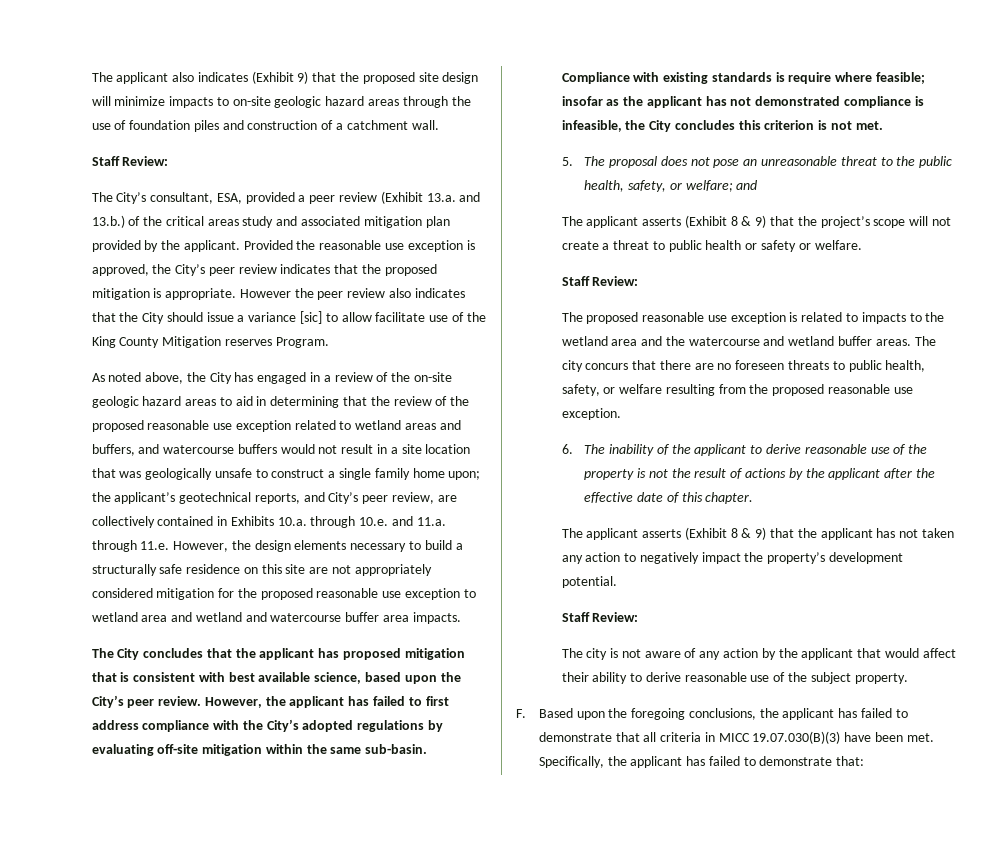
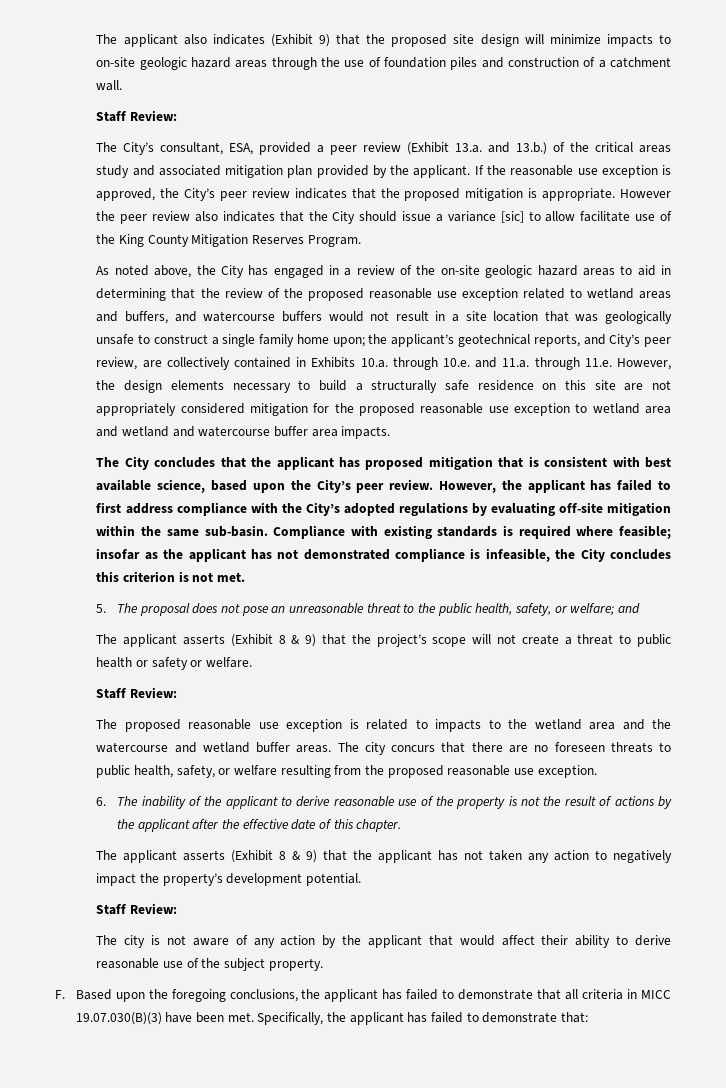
[243,240,293,250] Provided -> [474,165,484,175] If
[224,339,272,346] reserves -> [252,235,305,244] Reserves
[788,72,832,84] require -> [518,525,571,539] required

